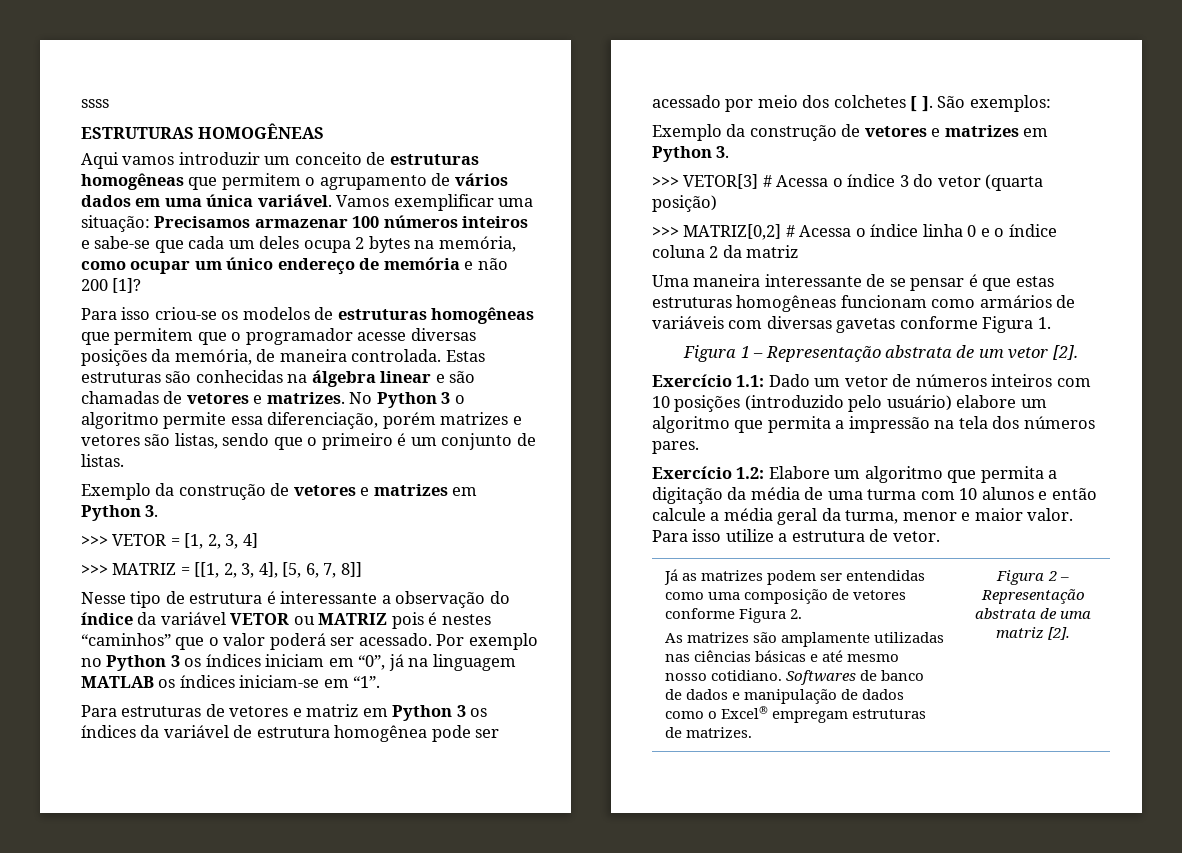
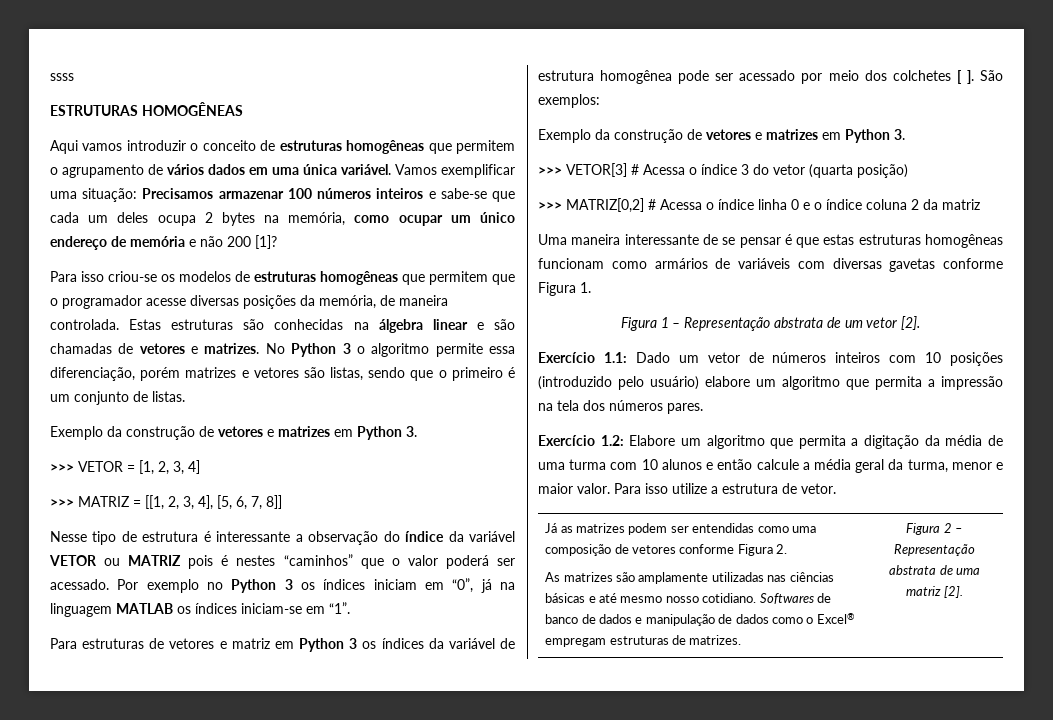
[264,156,291,165] um -> [190,143,199,151] o

